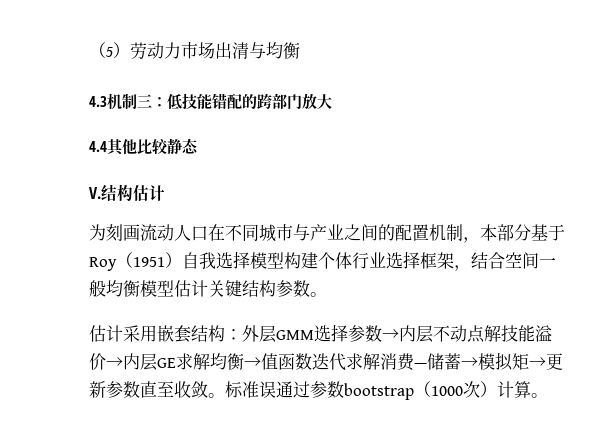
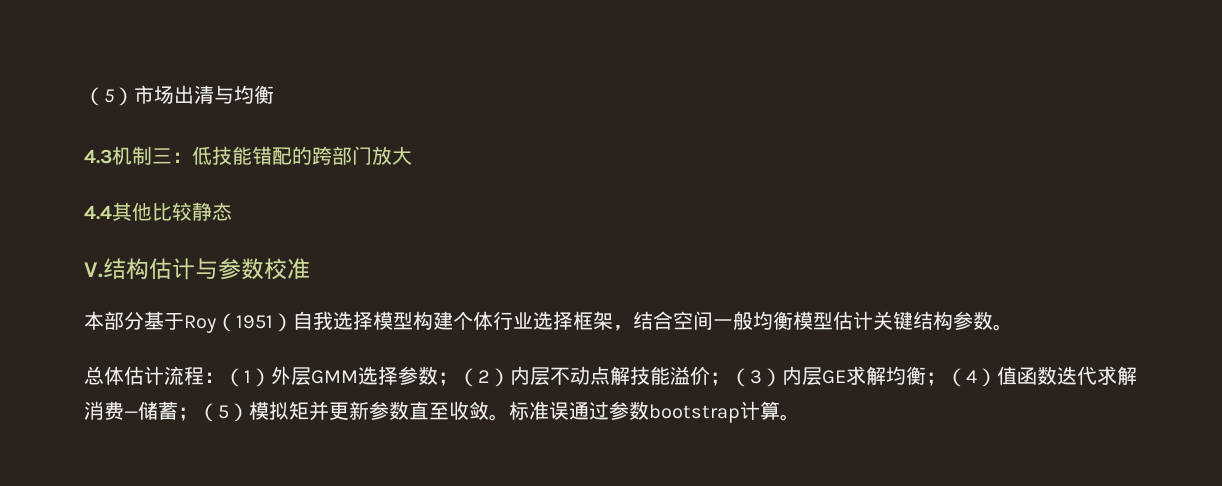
[89,42,181,60] （5）劳动力 -> [84,87,134,106] （5）
[89,224,480,243] // 为刻画流动人口在不同城市与产业之间的配置机制， -> [195,258,310,280] 与参数校准 //
[89,325,242,343] 估计采用嵌套结构： -> [84,366,271,387] 总体估计流程：（1）
[382,329,399,340] → -> [438,368,510,387] ；（2）
[106,357,123,368] → -> [710,368,782,387] ；（3）
[244,357,261,368] → -> [926,368,997,387] ；（4）
[461,352,546,371] →模拟矩→ -> [178,401,329,422] ；（5）模拟矩并
[414,381,497,398] （1000次） -> (740, 413) none

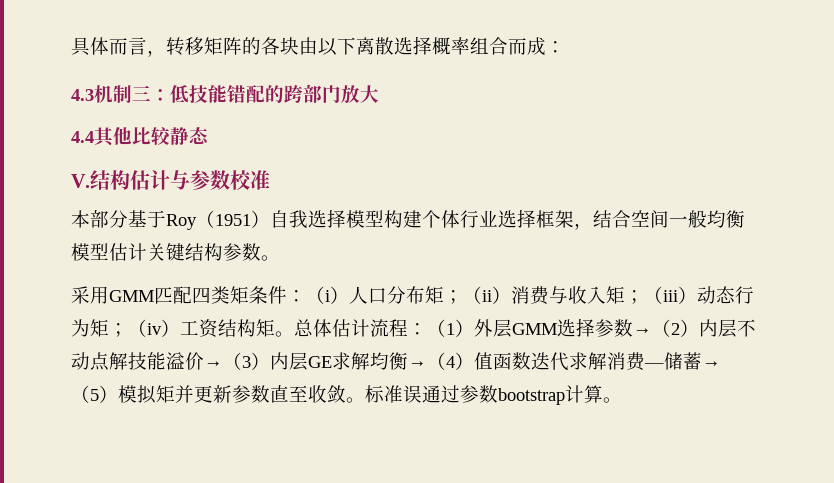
[84,85,274,106] （5）市场出清与均衡 -> [71,36,565,57] 具体而言，转移矩阵的各块由以下离散选择概率组合而成：
(1013, 327) none -> [71,286,754,305] [71,319,294,338] 采用GMM匹配四类矩条件：（i）人口分布矩；（ii）消费与收入矩；（iii）动态行为矩；（iv）工资结构矩。
[438,372,458,386] ； -> [633,328,652,335] →
[710,372,730,386] ； -> [204,361,223,368] →
[926,372,946,386] ； -> [408,361,427,368] →
[178,407,198,421] ； -> [702,361,721,368] →

